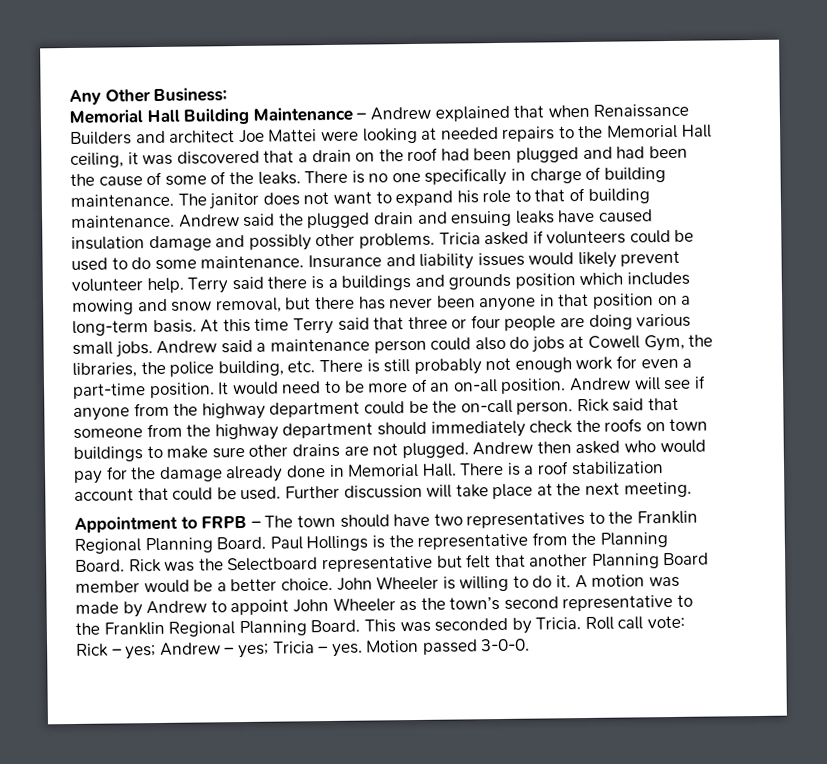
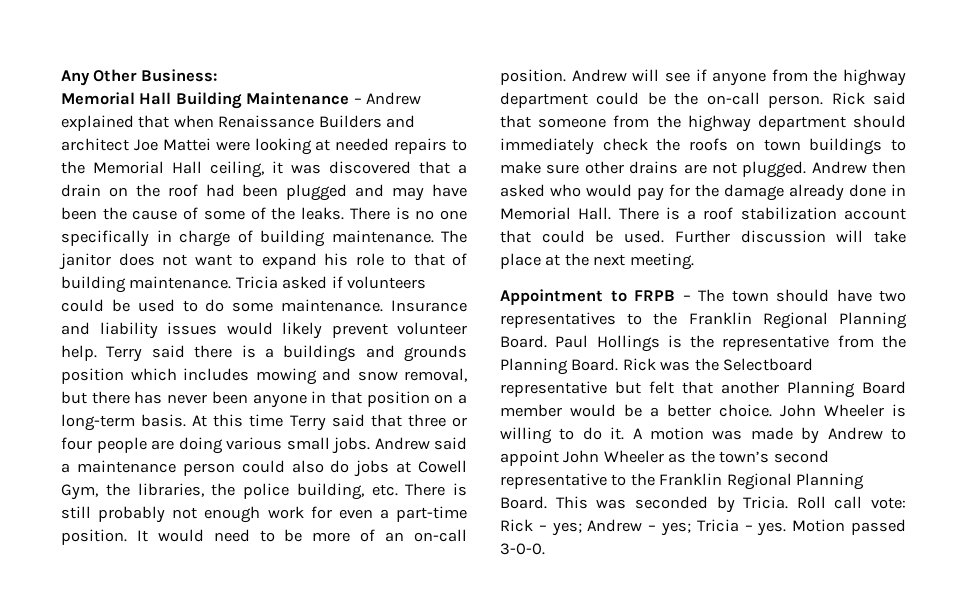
[616,146,646,159] had -> [392,184,468,201] may have
[178,209,653,229] [71,232,435,252] Andrew said the plugged drain and ensuing leaks have caused insulation damage and possibly other problems. -> (232, 282) none
[452,379,498,393] on-all -> [414,529,468,542] on-call

